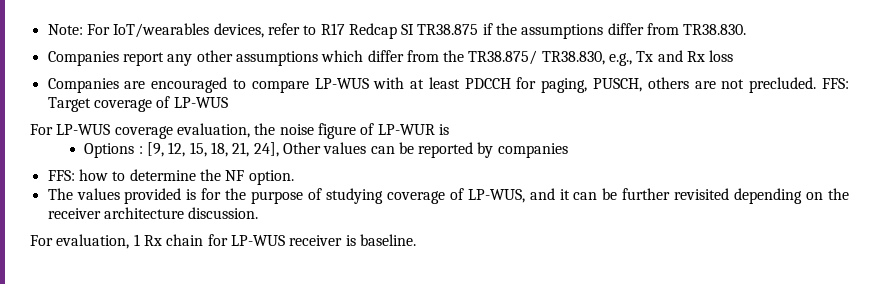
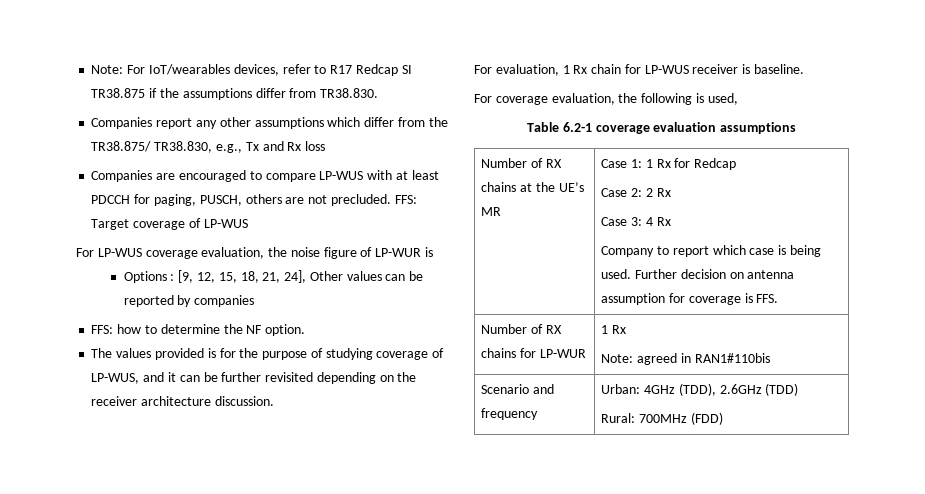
(416, 240) none -> [474,93,738,105] [526,122,797,134] [481,158,562,168] [481,182,584,192] [481,207,502,216] [601,158,737,170] [601,188,671,197] [601,217,671,226] [601,245,822,257] [601,269,795,279] [601,293,779,305] [481,324,562,334] [481,348,586,358] [601,325,627,334] [601,353,770,365] [481,384,555,394] [481,408,539,420] [601,383,799,396] [601,412,723,425] // For coverage evaluation, the following is used, // Table 6.2-1 coverage evaluation assumptions // Number of RX chains at the UE’s MR | Case 1: 1 Rx for Redcap // Case 2: 2 Rx // Case 3: 4 Rx // Company to report which case is being used. Further decision on antenna assumption for coverage is FFS. // Number of RX chains for LP-WUR | 1 Rx // Note: agreed in RAN1#110bis // Scenario and frequency | Urban: 4GHz (TDD), 2.6GHz (TDD) // Rural: 700MHz (FDD)

